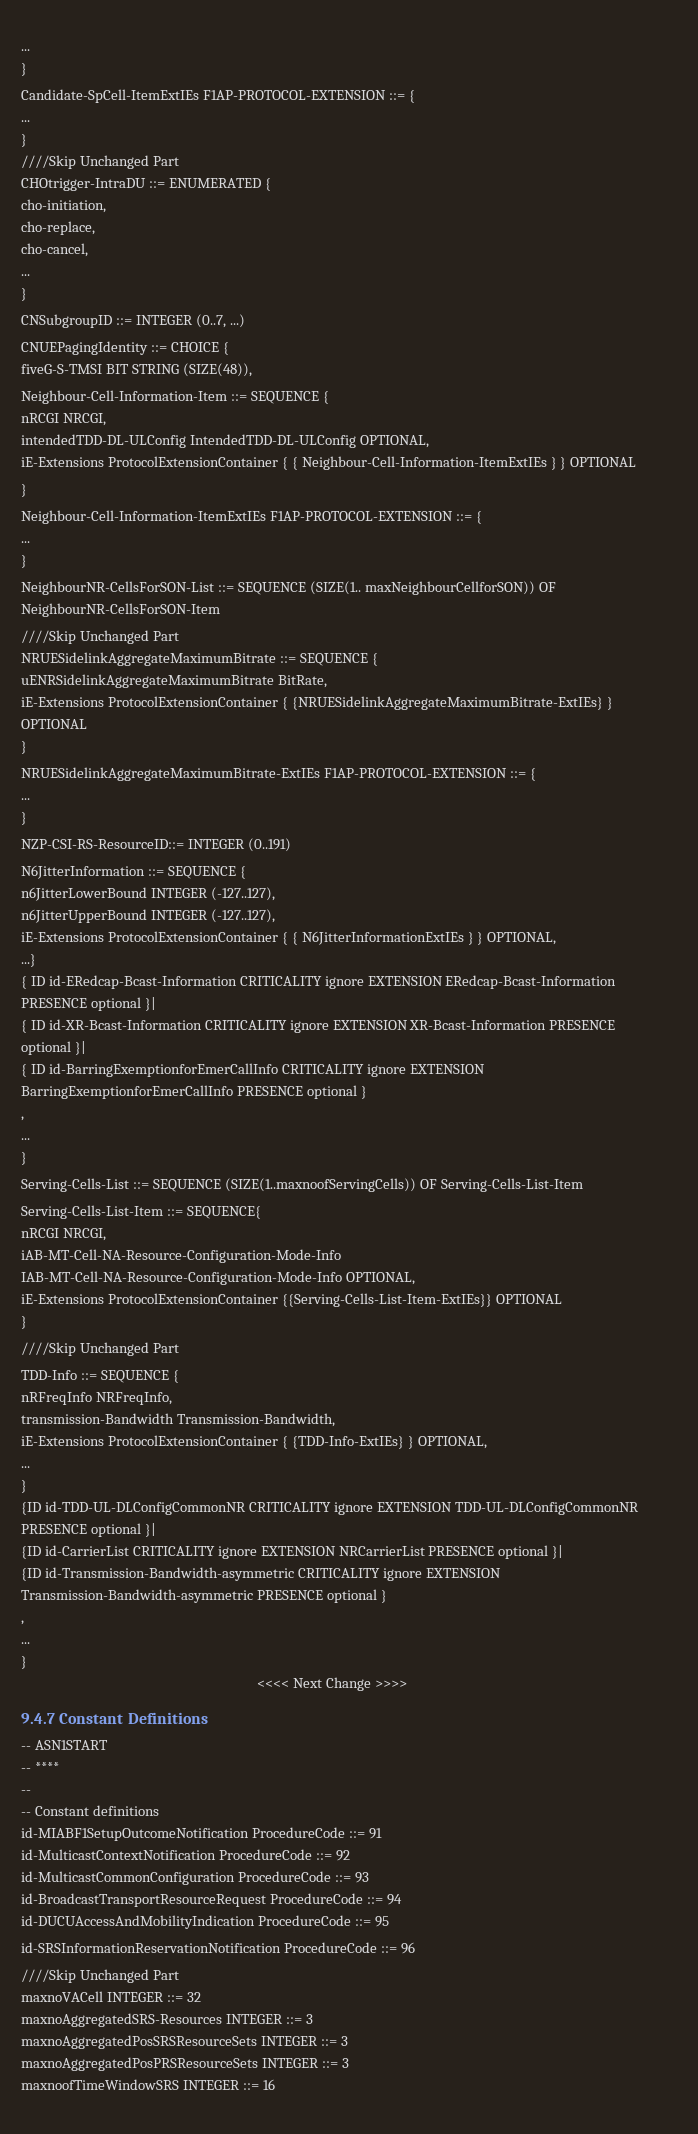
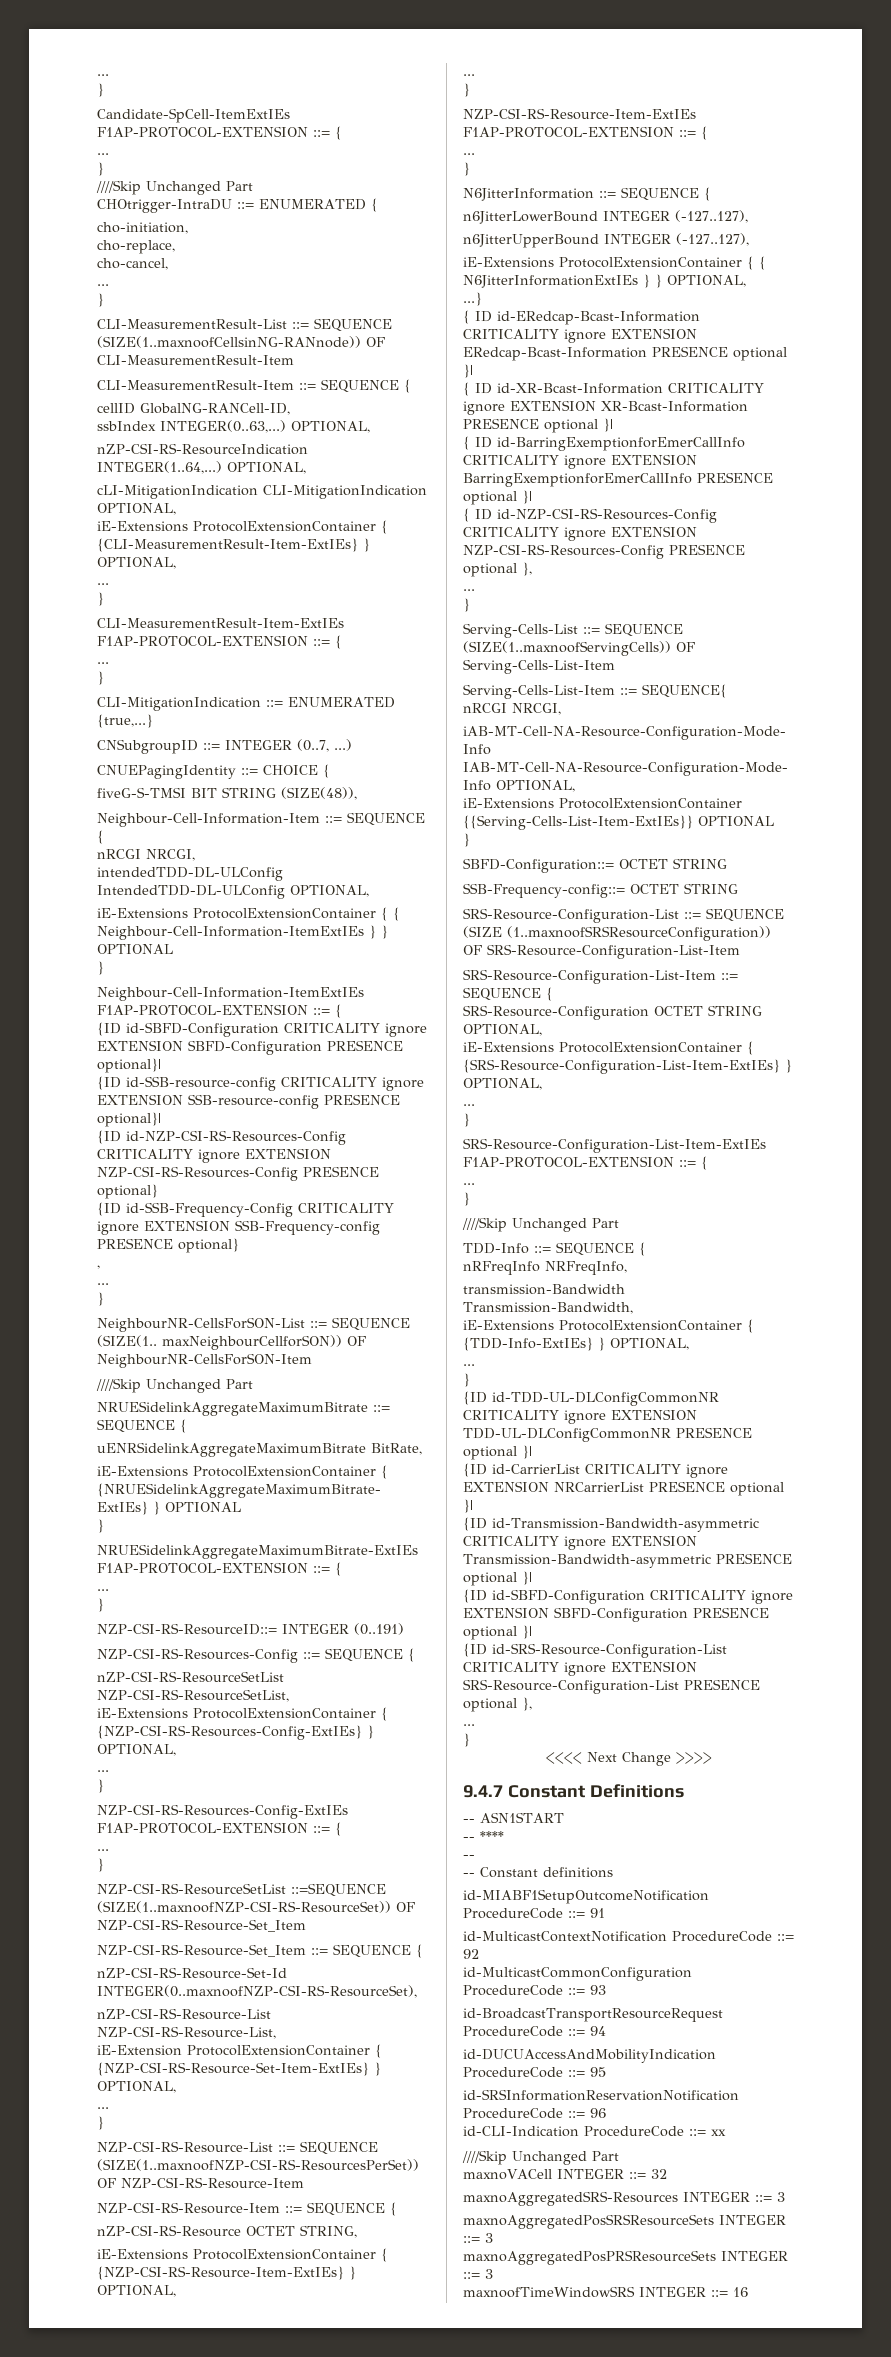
(27, 294) none -> [97,318,392,332] [97,336,385,348] [97,355,294,365] [97,379,411,393] [97,403,290,415] [97,420,370,433] [97,443,308,455] [97,461,306,474] [97,485,427,499] [97,503,176,515] [97,520,388,534] [97,538,370,552] [97,557,176,569] [97,583,109,585] [97,592,104,606] [97,618,344,628] [97,635,342,649] [97,662,109,664] [97,671,104,685] [97,697,395,711] [97,714,153,728] // CLI-MeasurementResult-List ::= SEQUENCE (SIZE(1..maxnoofCellsinNG-RANnode)) OF CLI-MeasurementResult-Item // CLI-MeasurementResult-Item ::= SEQUENCE { // cellID GlobalNG-RANCell-ID, // ssbIndex INTEGER(0..63,...) OPTIONAL, // nZP-CSI-RS-ResourceIndication INTEGER(1..64,...) OPTIONAL, // cLI-MitigationIndication CLI-MitigationIndication OPTIONAL, // iE-Extensions ProtocolExtensionContainer { {CLI-MeasurementResult-Item-ExtIEs} } OPTIONAL, // ... // } // CLI-MeasurementResult-Item-ExtIEs F1AP-PROTOCOL-EXTENSION ::= { // ... // } // CLI-MitigationIndication ::= ENUMERATED {true,...}
(482, 517) none -> [97,1022,427,1037] [97,1040,403,1055] [97,1058,161,1073] [97,1076,424,1091] [97,1094,400,1109] [97,1112,161,1127] [97,1130,346,1145] [97,1148,331,1163] [97,1166,379,1181] [97,1184,158,1199] [97,1202,394,1217] [97,1220,380,1235] [97,1238,239,1253] [97,1265,100,1269] // {ID id-SBFD-Configuration CRITICALITY ignore EXTENSION SBFD-Configuration PRESENCE optional}| // {ID id-SSB-resource-config CRITICALITY ignore EXTENSION SSB-resource-config PRESENCE optional}| // {ID id-NZP-CSI-RS-Resources-Config CRITICALITY ignore EXTENSION NZP-CSI-RS-Resources-Config PRESENCE optional} // {ID id-SSB-Frequency-Config CRITICALITY ignore EXTENSION SSB-Frequency-config PRESENCE optional} // ,
(291, 845) none -> [97,1648,415,1663] [97,1671,284,1683] [97,1689,289,1702] [97,1707,388,1721] [97,1725,374,1740] [97,1744,176,1756] [97,1770,109,1772] [97,1779,104,1793] [97,1804,348,1819] [97,1822,342,1836] [97,1849,109,1851] [97,1858,104,1872] [97,1883,386,1897] [97,1901,415,1913] [97,1919,306,1932] [97,1944,423,1958] [97,1967,287,1979] [97,1985,417,1998] [97,2008,271,2020] [97,2026,276,2039] [97,2044,382,2058] [97,2062,381,2076] [97,2081,176,2093] [97,2107,109,2109] [97,2116,104,2130] [97,2141,378,2155] [97,2159,419,2171] [97,2177,304,2189] [97,2202,397,2216] [97,2225,357,2238] [97,2248,388,2262] [97,2266,356,2280] [97,2285,176,2297] [463,74,475,76] [463,83,470,97] [463,108,696,120] [463,126,708,140] [463,153,475,155] [463,162,470,176] // NZP-CSI-RS-Resources-Config ::= SEQUENCE { // nZP-CSI-RS-ResourceSetList NZP-CSI-RS-ResourceSetList, // iE-Extensions ProtocolExtensionContainer { {NZP-CSI-RS-Resources-Config-ExtIEs} } OPTIONAL, // ... // } // NZP-CSI-RS-Resources-Config-ExtIEs F1AP-PROTOCOL-EXTENSION ::= { // ... // } // NZP-CSI-RS-ResourceSetList ::=SEQUENCE (SIZE(1..maxnoofNZP-CSI-RS-ResourceSet)) OF NZP-CSI-RS-Resource-Set_Item // NZP-CSI-RS-Resource-Set_Item ::= SEQUENCE { // nZP-CSI-RS-Resource-Set-Id INTEGER(0..maxnoofNZP-CSI-RS-ResourceSet), // nZP-CSI-RS-Resource-List NZP-CSI-RS-Resource-List, // iE-Extension ProtocolExtensionContainer { {NZP-CSI-RS-Resource-Set-Item-ExtIEs} } OPTIONAL, // ... // } // NZP-CSI-RS-Resource-List ::= SEQUENCE (SIZE(1..maxnoofNZP-CSI-RS-ResourcesPerSet)) OF NZP-CSI-RS-Resource-Item // NZP-CSI-RS-Resource-Item ::= SEQUENCE { // nZP-CSI-RS-Resource OCTET STRING, // iE-Extensions ProtocolExtensionContainer { {NZP-CSI-RS-Resource-Item-ExtIEs} } OPTIONAL, // ... // } // NZP-CSI-RS-Resource-Item-ExtIEs F1AP-PROTOCOL-EXTENSION ::= { // ... // }
[360,1086,367,1099] [21,1116,24,1121] } // , -> [522,490,532,504] [463,508,717,523] [463,526,697,541] [463,544,745,559] [463,562,532,577] }| // { ID id-NZP-CSI-RS-Resources-Config CRITICALITY ignore EXTENSION NZP-CSI-RS-Resources-Config PRESENCE optional },
(27, 1322) none -> [463,858,727,873] [463,883,738,898] [463,908,784,923] [463,926,771,941] [463,944,740,959] [463,969,738,984] [463,987,553,1001] [463,1005,762,1020] [463,1024,542,1036] [463,1041,754,1055] [463,1059,792,1074] [463,1078,542,1090] [463,1104,475,1106] [463,1113,470,1127] [463,1138,766,1153] [463,1156,708,1170] [463,1183,475,1185] [463,1192,470,1206] // SBFD-Configuration::= OCTET STRING // SSB-Frequency-config::= OCTET STRING // SRS-Resource-Configuration-List ::= SEQUENCE (SIZE (1..maxnoofSRSResourceConfiguration)) OF SRS-Resource-Configuration-List-Item // SRS-Resource-Configuration-List-Item ::= SEQUENCE { // SRS-Resource-Configuration OCTET STRING OPTIONAL, // iE-Extensions ProtocolExtensionContainer { {SRS-Resource-Configuration-List-Item-ExtIEs} } OPTIONAL, // ... // } // SRS-Resource-Configuration-List-Item-ExtIEs F1AP-PROTOCOL-EXTENSION ::= { // ... // }
[380,1590,387,1603] [21,1620,24,1625] } // , -> [522,1571,532,1585] [463,1589,793,1604] [463,1607,769,1622] [463,1625,532,1640] [463,1643,727,1658] [463,1661,697,1676] [463,1679,760,1694] [463,1697,532,1712] }| // {ID id-SBFD-Configuration CRITICALITY ignore EXTENSION SBFD-Configuration PRESENCE optional }| // {ID id-SRS-Resource-Configuration-List CRITICALITY ignore EXTENSION SRS-Resource-Configuration-List PRESENCE optional },
(415, 1948) none -> [463,2126,726,2137] // id-CLI-Indication ProcedureCode ::= xx

